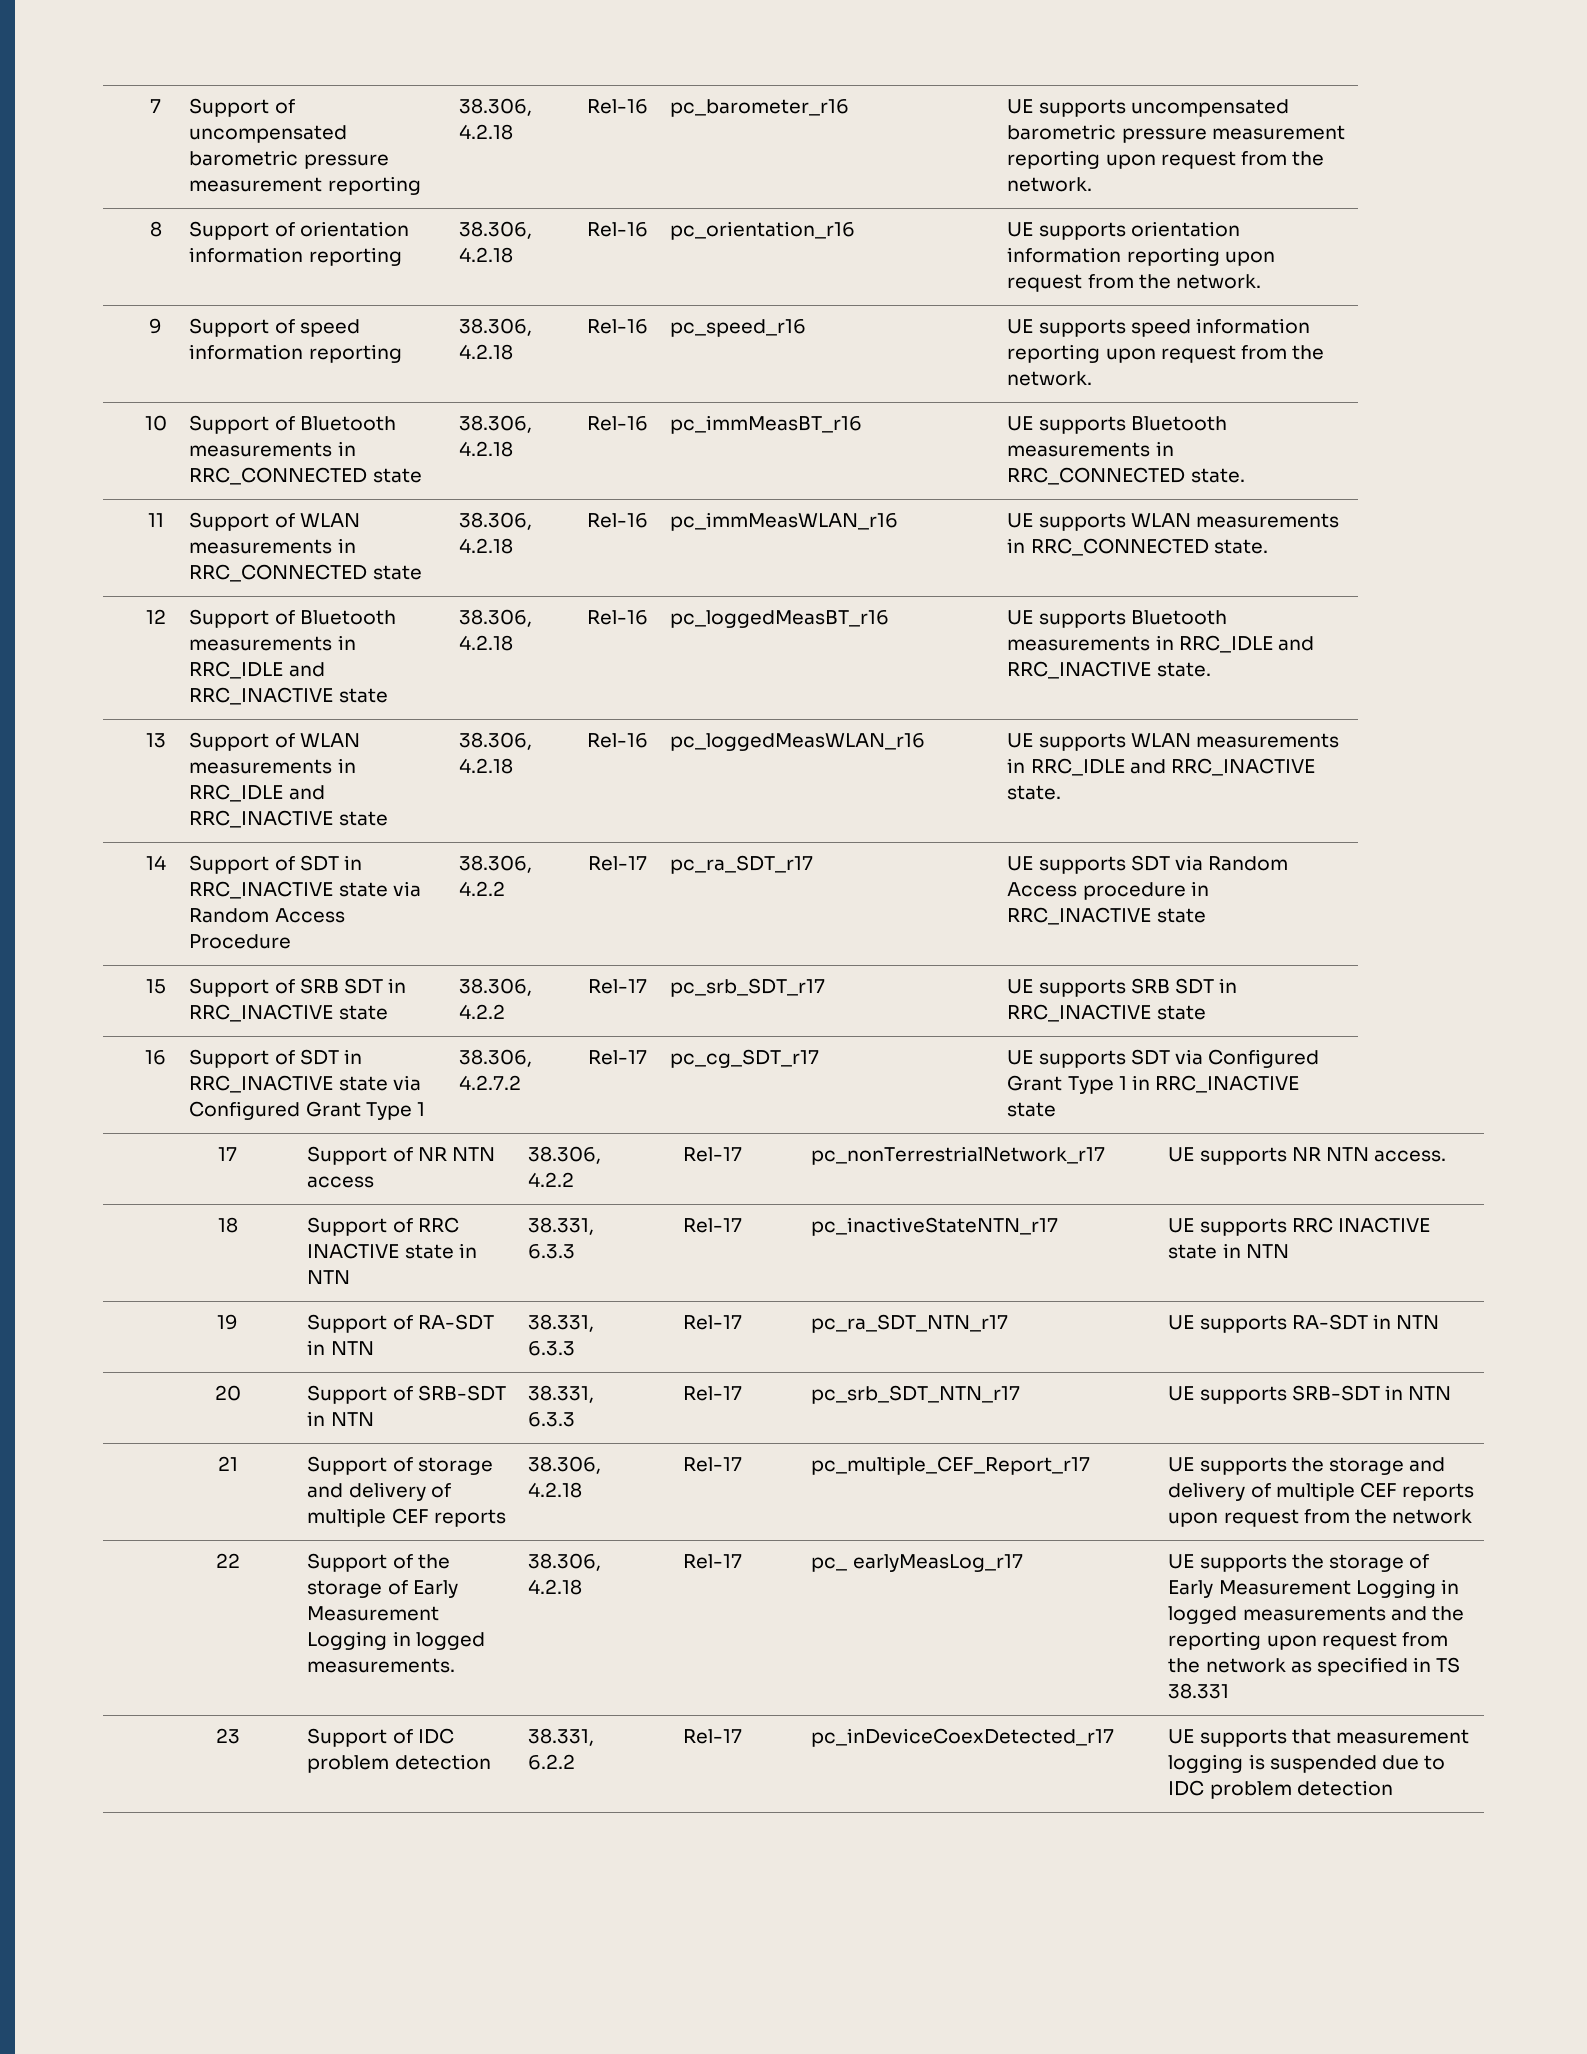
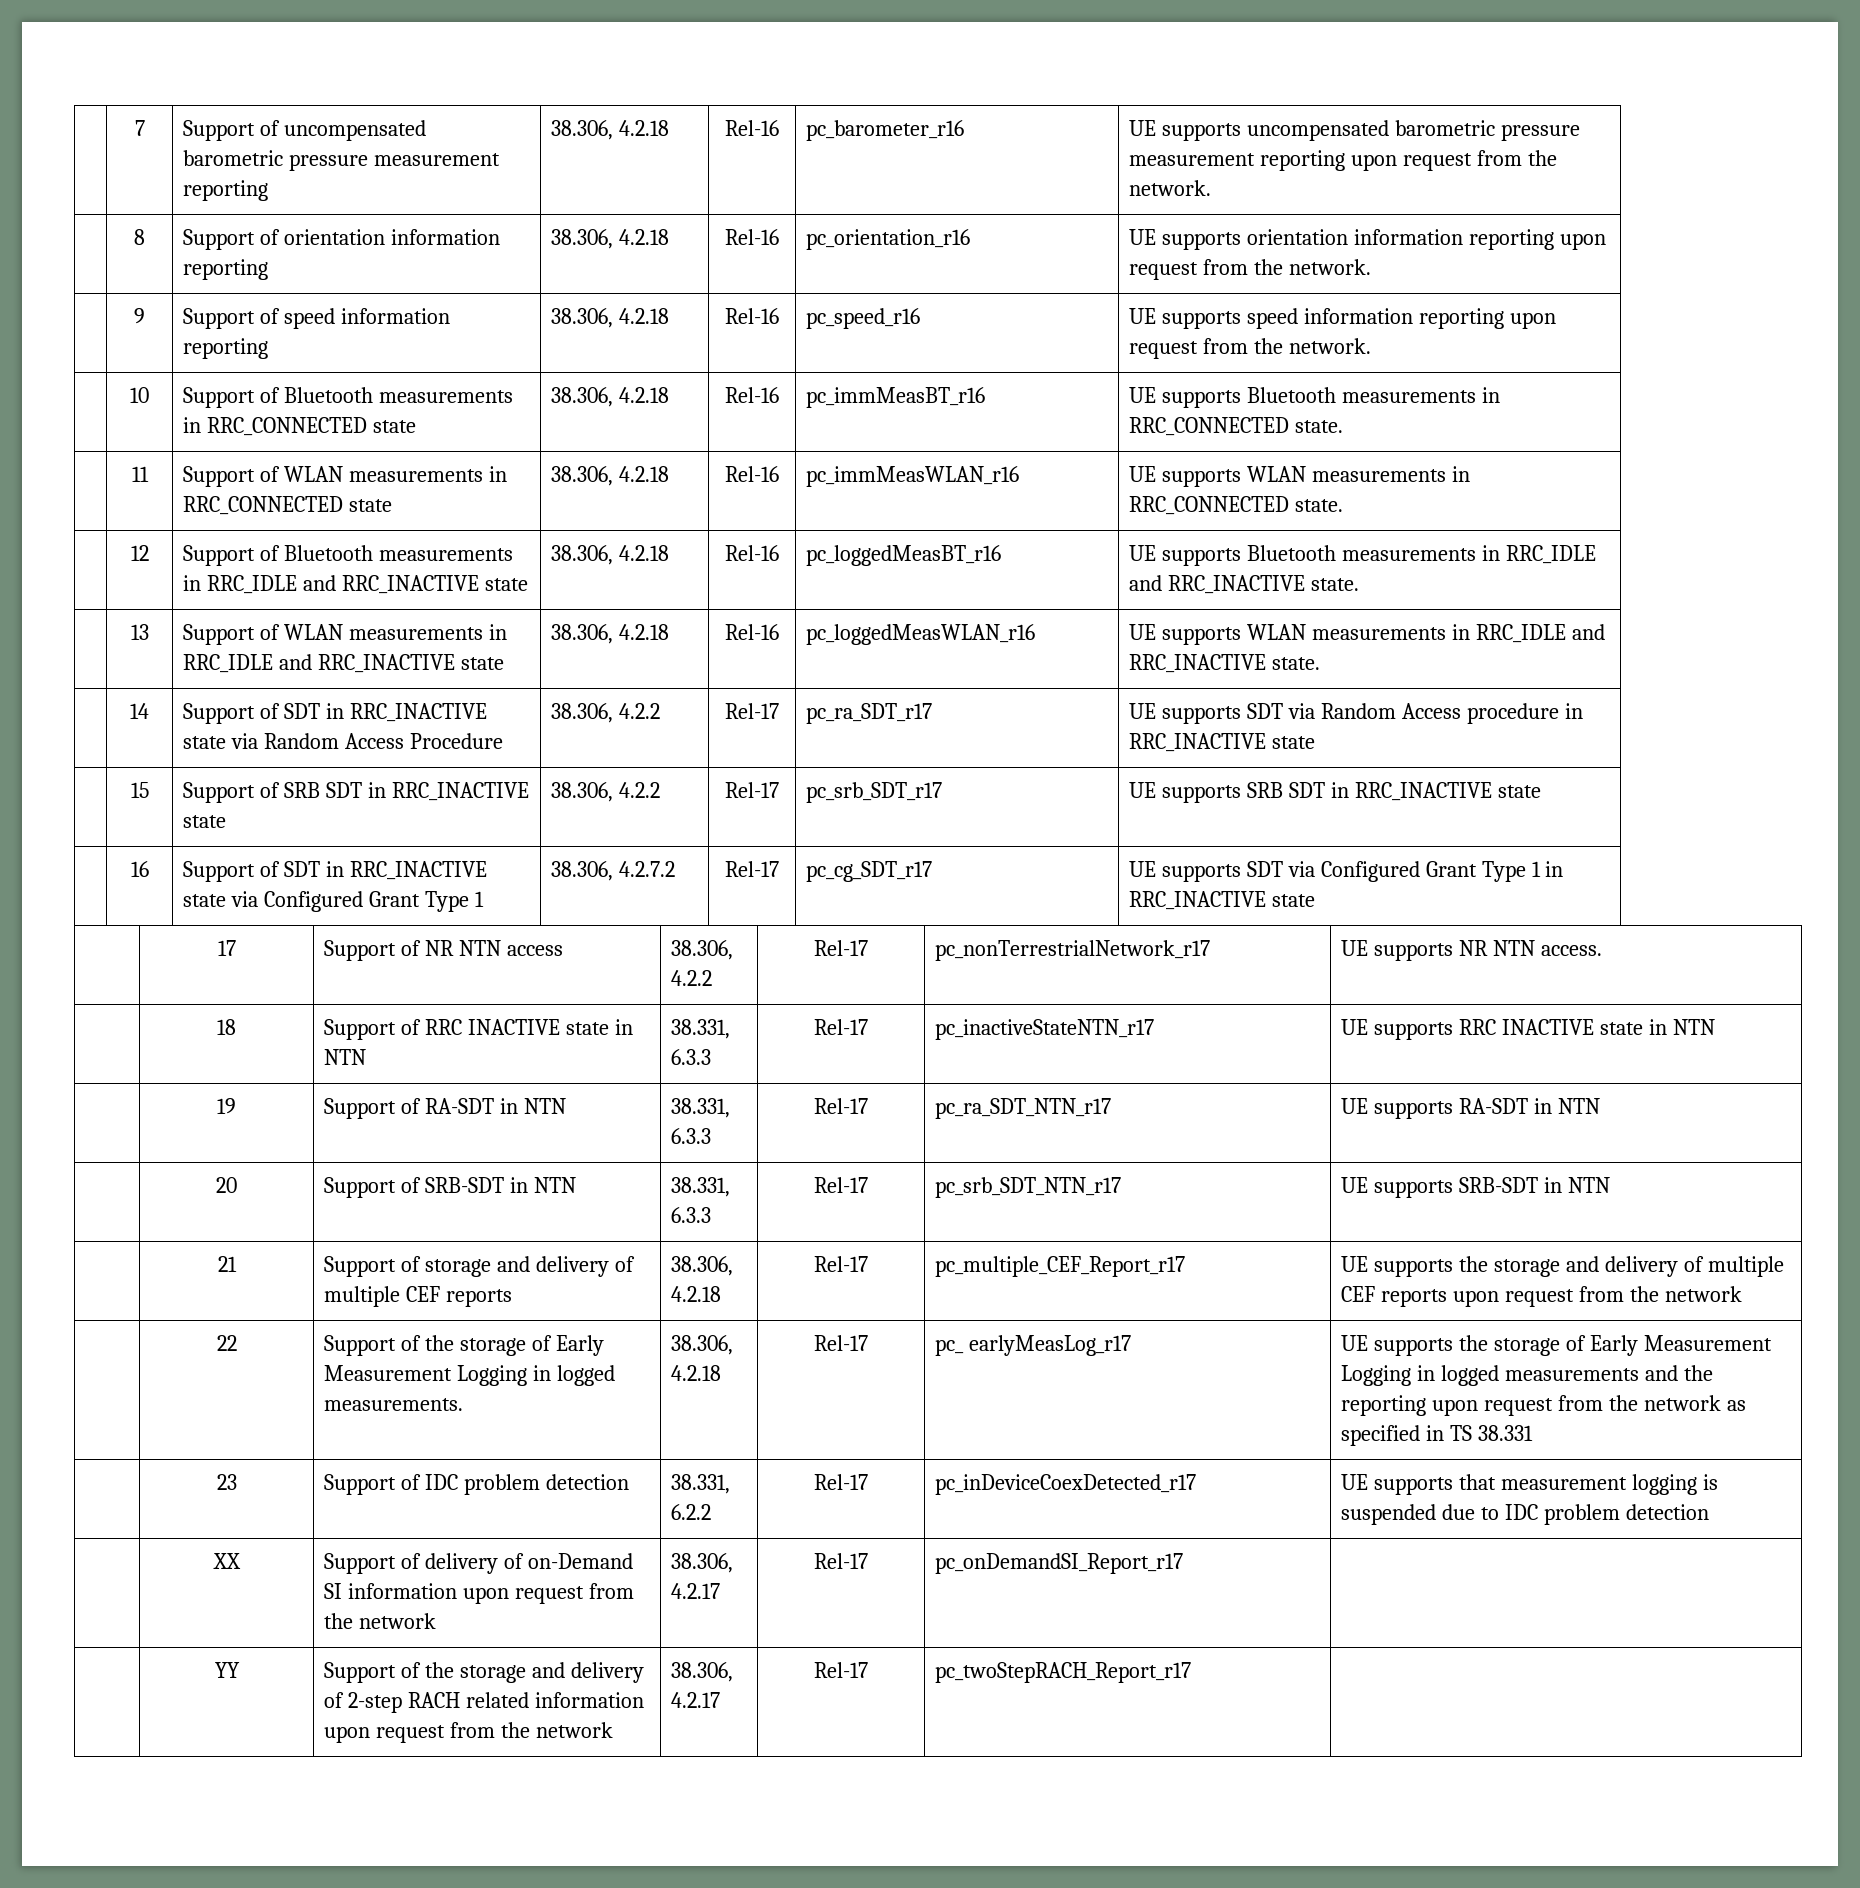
(1393, 1788) none -> [212,1553,241,1569] [323,1553,633,1574] [323,1583,634,1604] [323,1613,436,1629] [670,1553,733,1573] [670,1583,720,1599] [814,1553,868,1569] [934,1553,1183,1574] [214,1662,240,1678] [323,1662,644,1683] [323,1692,644,1713] [323,1722,613,1743] [670,1662,733,1682] [670,1692,720,1708] [814,1662,868,1678] [934,1662,1191,1683] // | XX | Support of delivery of on-Demand SI information upon request from the network | 38.306, 4.2.17 | Rel-17 | pc_onDemandSI_Report_r17 | // | YY | Support of the storage and delivery of 2-step RACH related information upon request from the network | 38.306, 4.2.17 | Rel-17 | pc_twoStepRACH_Report_r17 |

